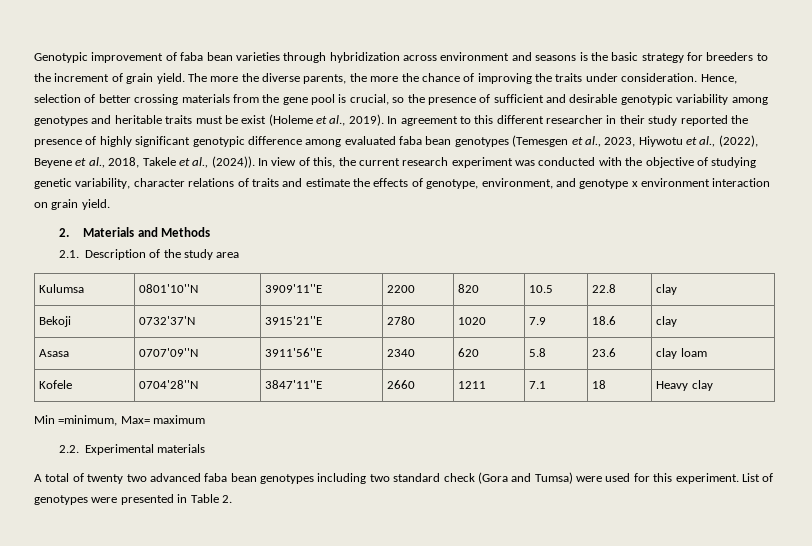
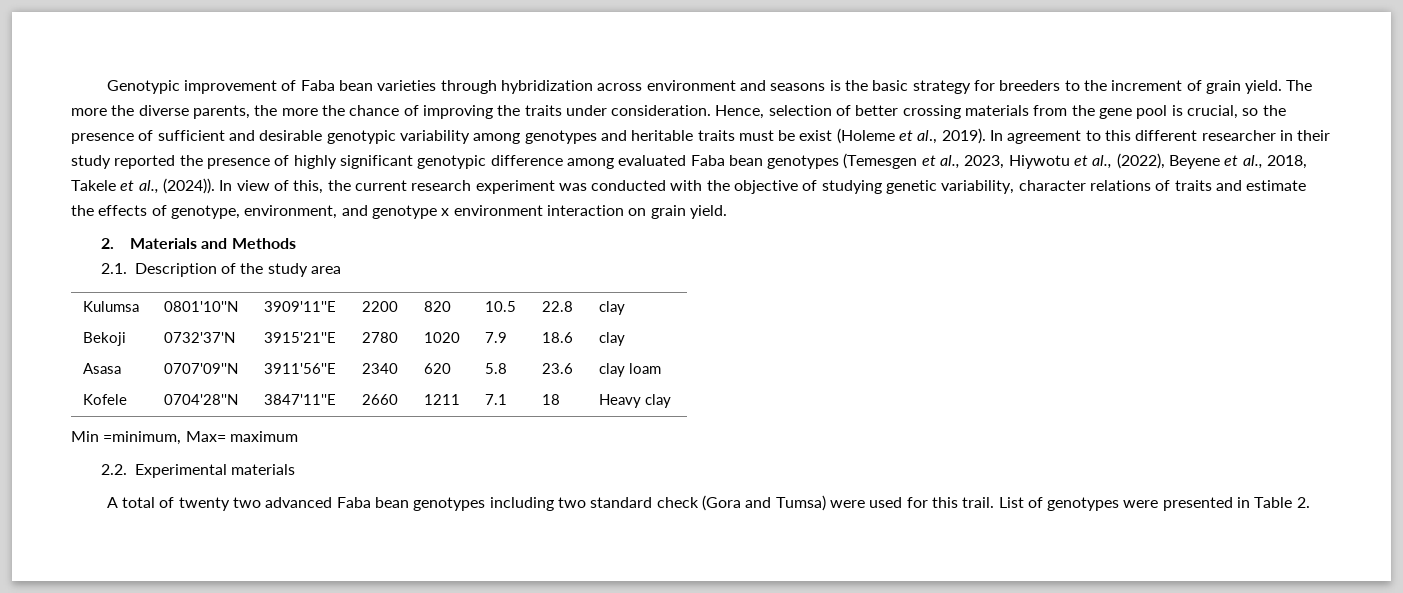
[180,52,204,61] faba -> [300,80,335,91] Faba
[399,136,422,145] faba -> [690,155,725,166] Faba
[204,473,228,482] faba -> [336,497,371,508] Faba
[675,473,739,484] experiment. -> [962,497,995,508] trail.

